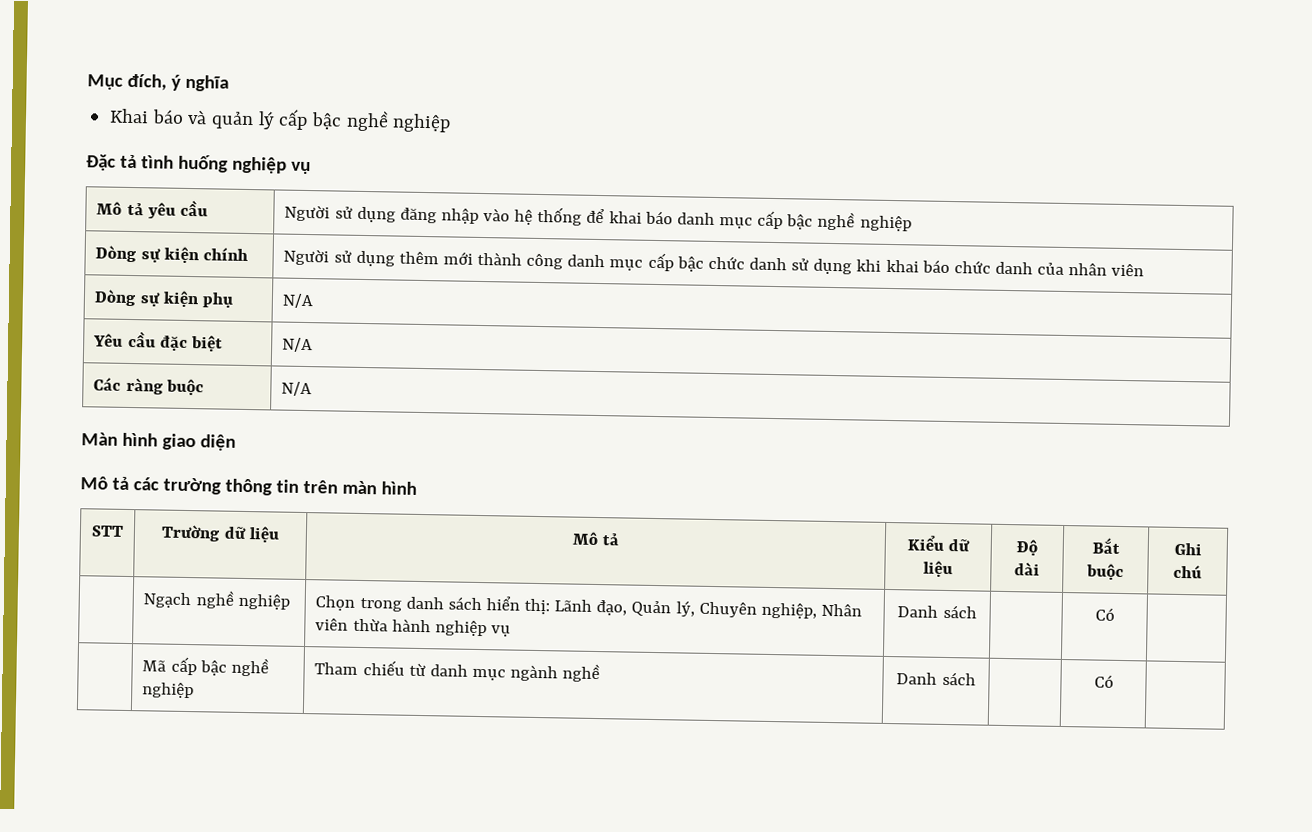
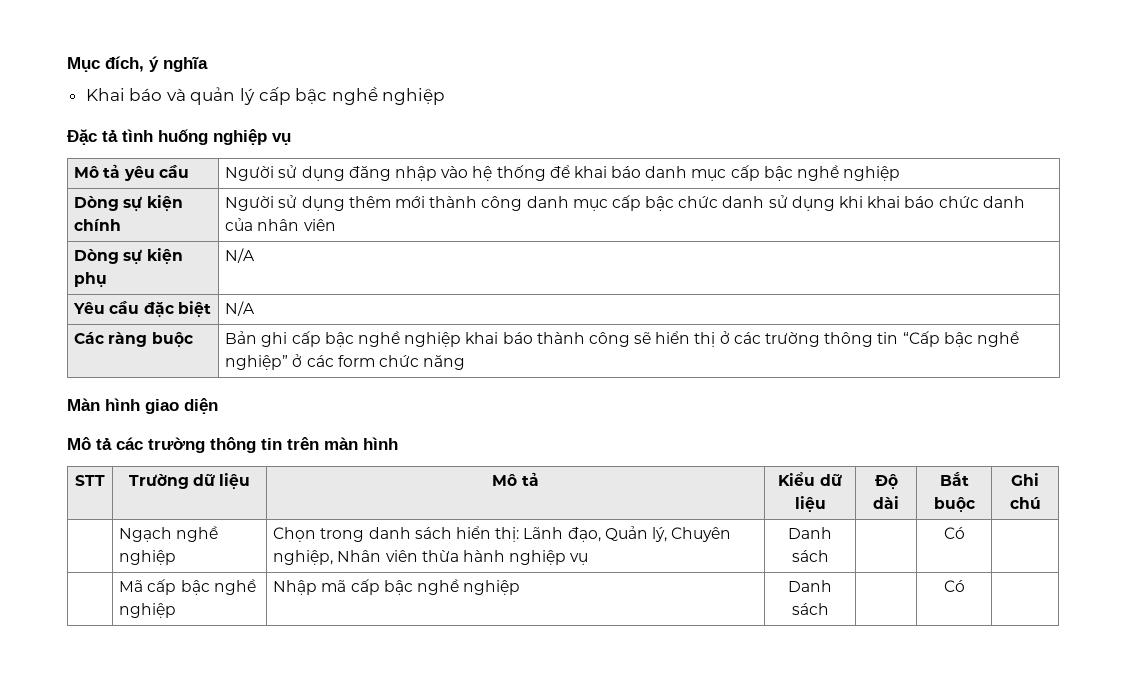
[281,381,313,397] N/A -> [225,331,1019,347] [225,354,466,370] Bản ghi cấp bậc nghề nghiệp khai báo thành công sẽ hiển thị ở các trường thông tin “Cấp bậc nghề nghiệp” ở các form chức năng
[314,660,601,683] Tham chiếu từ danh mục ngành nghề -> [273,579,521,595] Nhập mã cấp bậc nghề nghiệp

